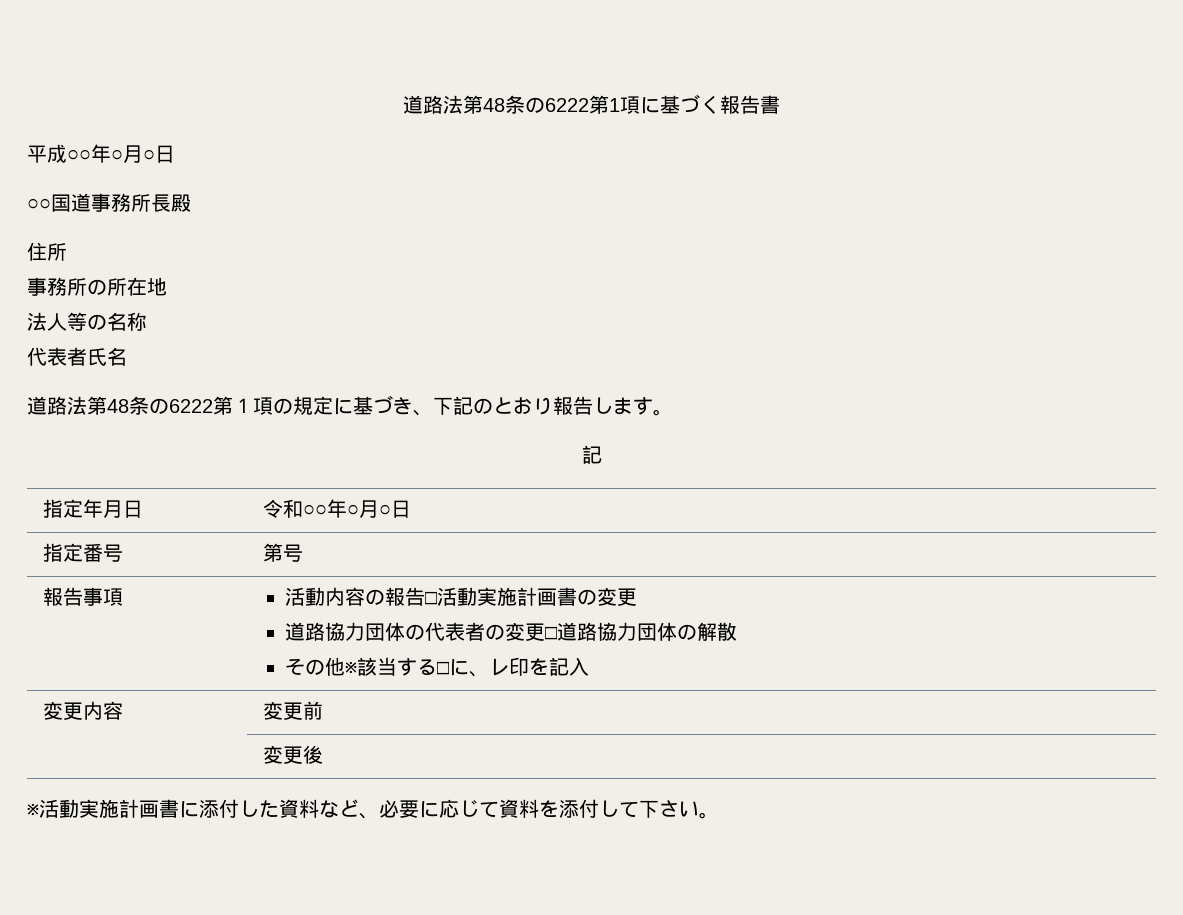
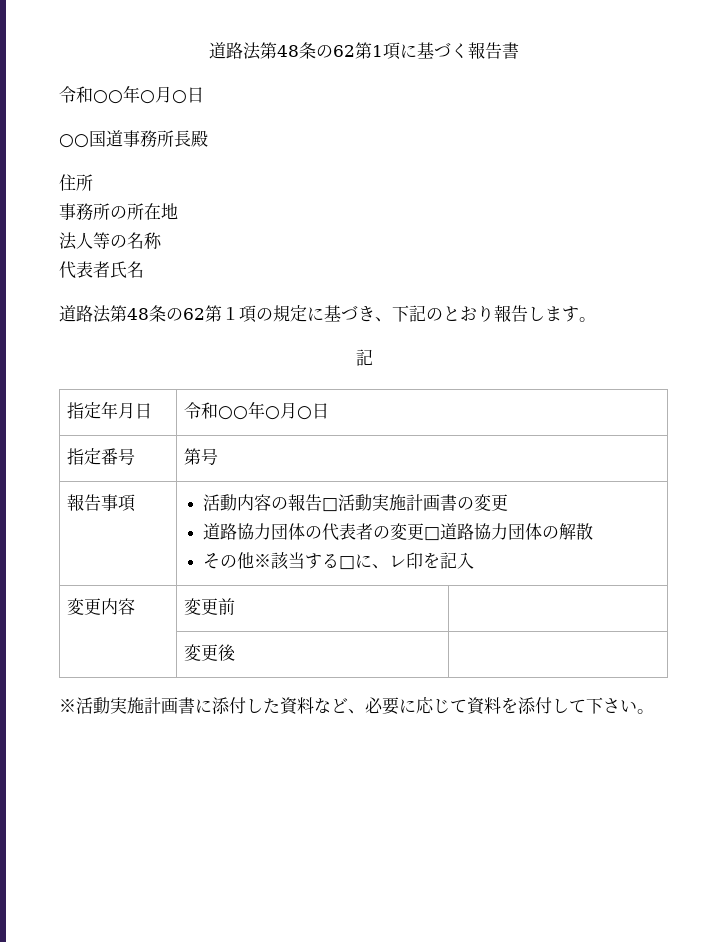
[403,95,589,114] 道路法第48条の6222 -> [209,42,355,60] 道路法第48条の62
[27,144,67,163] 平成 -> [59,86,93,103] 令和
[169,399,213,413] 6222 -> [183,308,205,320] 62

